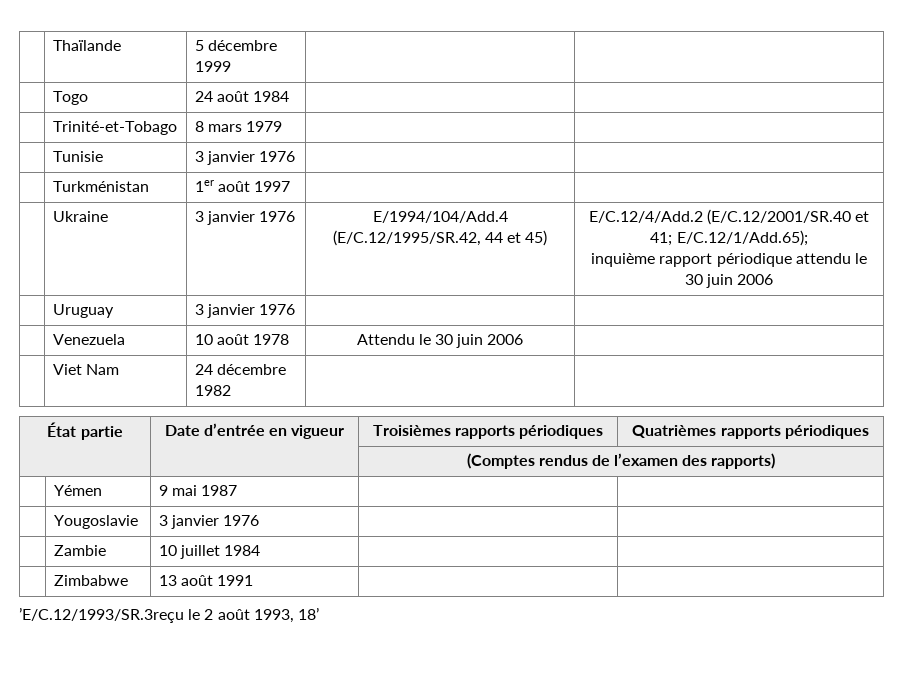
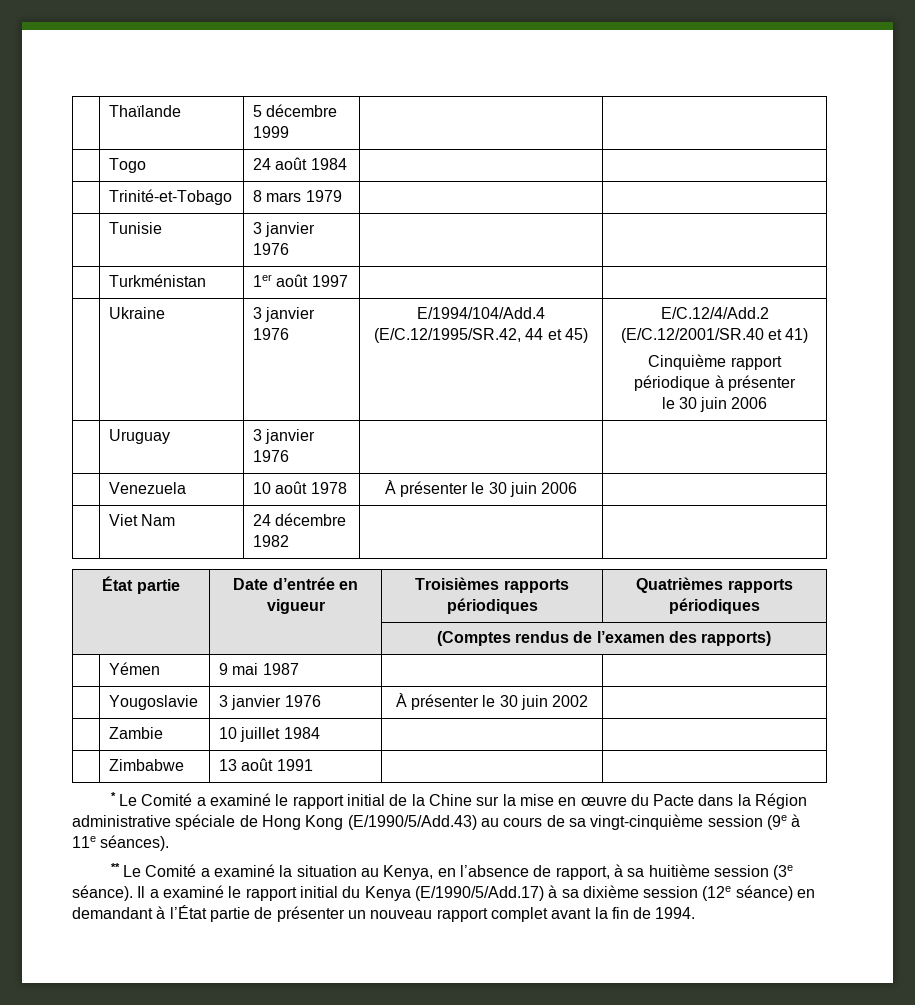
[650,230,808,246] [591,253,851,267] 41; E/C.12/1/Add.65); // inquième rapport périodique attendu -> [785,328,809,343] [648,354,782,370] [634,375,796,391] 41) // Cinquième rapport périodique à présenter //
[356,334,415,345] Attendu -> [384,480,469,497] À présenter
(260, 520) none -> [395,693,589,710] À présenter le 30 juin 2002
[19,607,319,623] ’E/C.12/1993/SR.3reçu le 2 août 1993, 18’ -> [110,792,808,809] [72,814,801,830] [72,835,170,851] [110,863,794,880] [72,885,816,901] [72,905,696,922] * Le Comité a examiné le rapport initial de la Chine sur la mise en œuvre du Pacte dans la Région administrative spéciale de Hong Kong (E/1990/5/Add.43) au cours de sa vingt-cinquième session (9e à 11e séances). // ** Le Comité a examiné la situation au Kenya, en l’absence de rapport, à sa huitième session (3e séance). Il a examiné le rapport initial du Kenya (E/1990/5/Add.17) à sa dixième session (12e séance) en demandant à l’État partie de présenter un nouveau rapport complet avant la fin de 1994.

